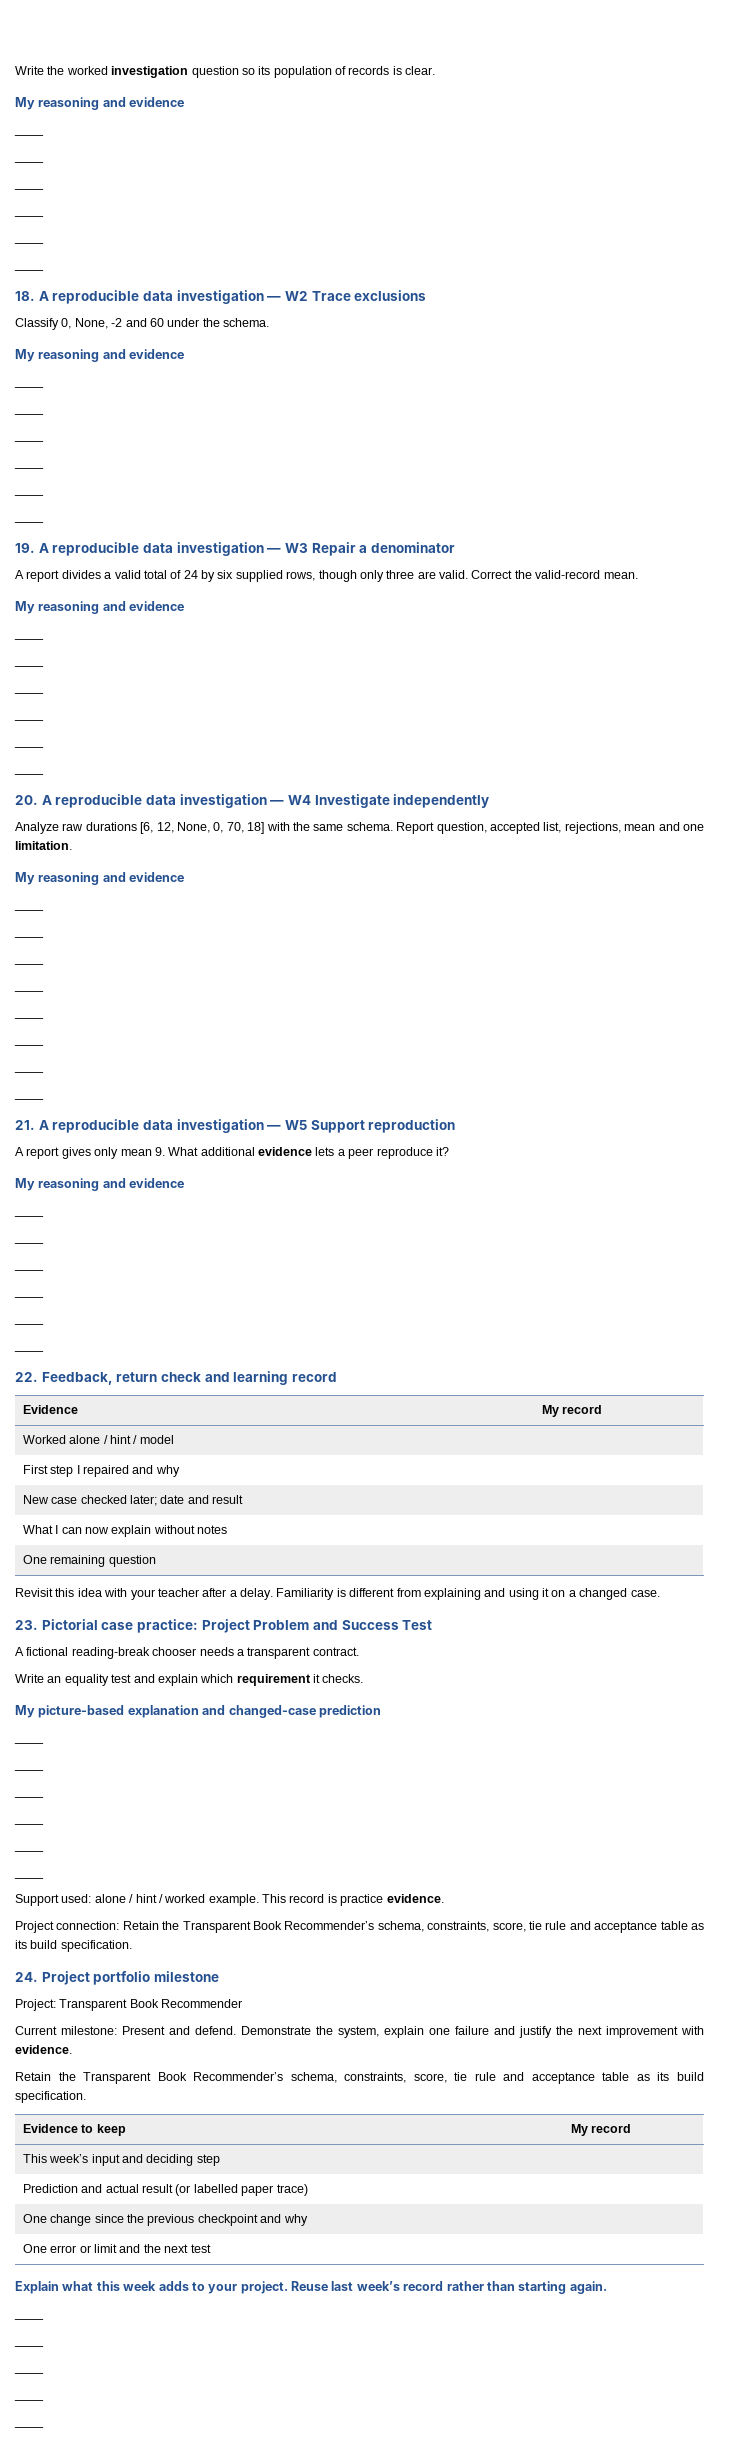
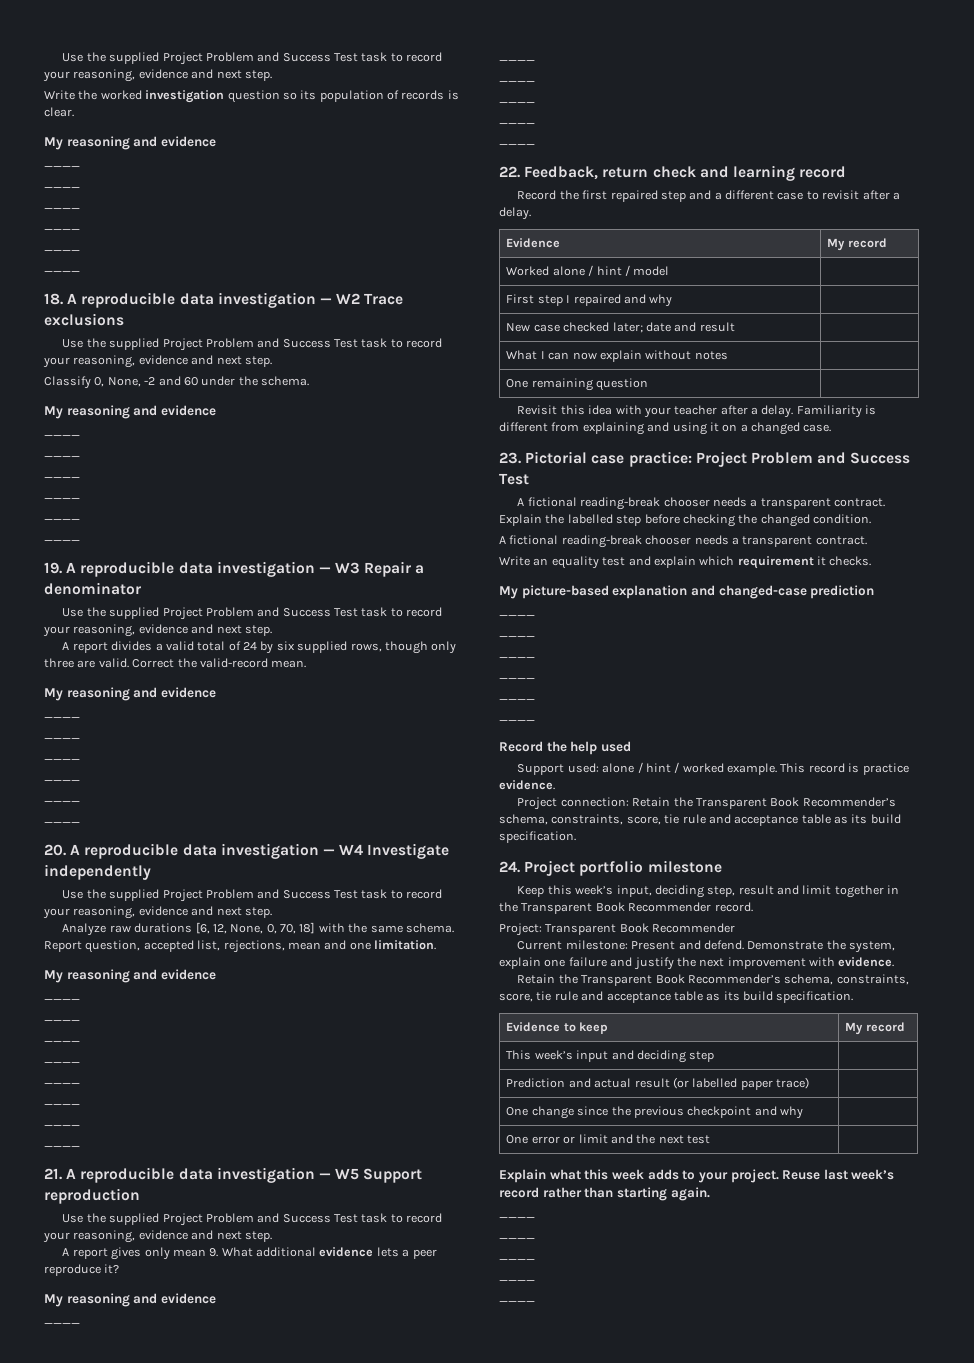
(15, 70) none -> [62,52,443,65] [43,69,272,82] Use the supplied Project Problem and Success Test task to record your reasoning, evidence and next step. //
(427, 295) none -> [62,338,443,351] [43,355,272,368] // Use the supplied Project Problem and Success Test task to record your reasoning, evidence and next step.
(455, 547) none -> [62,607,443,620] [43,624,272,637] // Use the supplied Project Problem and Success Test task to record your reasoning, evidence and next step.
(490, 801) none -> [62,889,443,902] [43,906,272,919] // Use the supplied Project Problem and Success Test task to record your reasoning, evidence and next step.
(456, 1126) none -> [62,1213,443,1226] [43,1230,272,1243] // Use the supplied Project Problem and Success Test task to record your reasoning, evidence and next step.
(337, 1377) none -> [517,190,900,202] [499,207,531,220] // Record the first repaired step and a different case to revisit after a delay.
(433, 1625) none -> [517,497,886,510] [499,514,871,527] // A fictional reading-break chooser needs a transparent contract. Explain the labelled step before checking the changed condition.
(44, 1877) none -> [499,741,631,755] // Record the help used
(219, 1976) none -> [517,885,900,898] [499,902,753,914] // Keep this week’s input, deciding step, result and limit together in the Transparent Book Recommender record.

